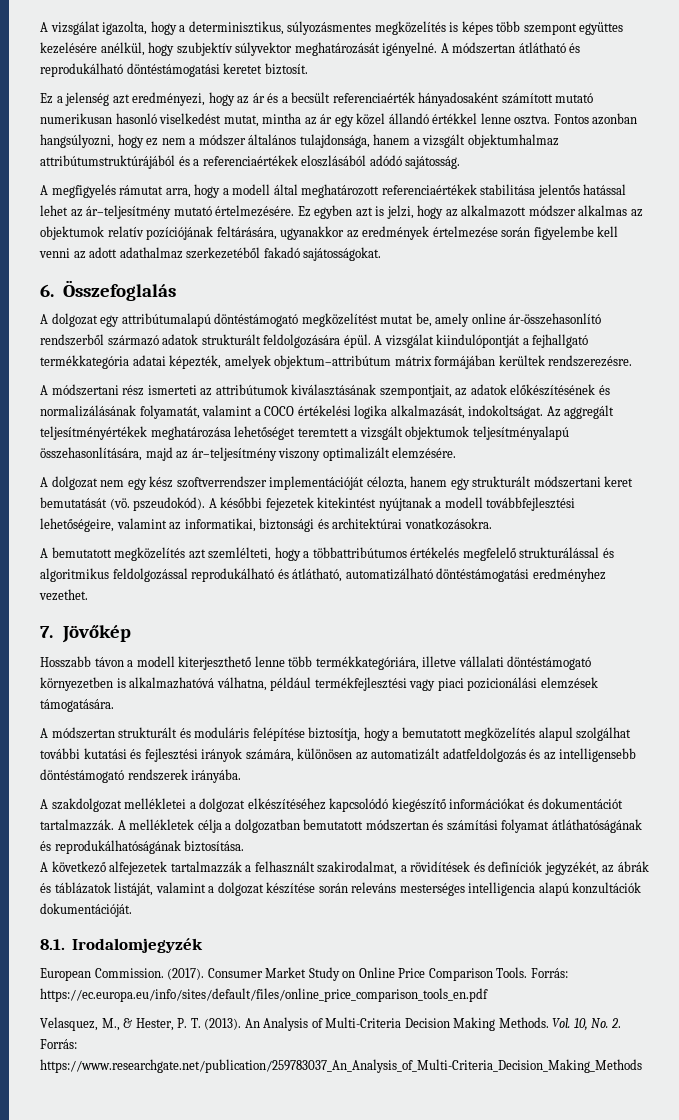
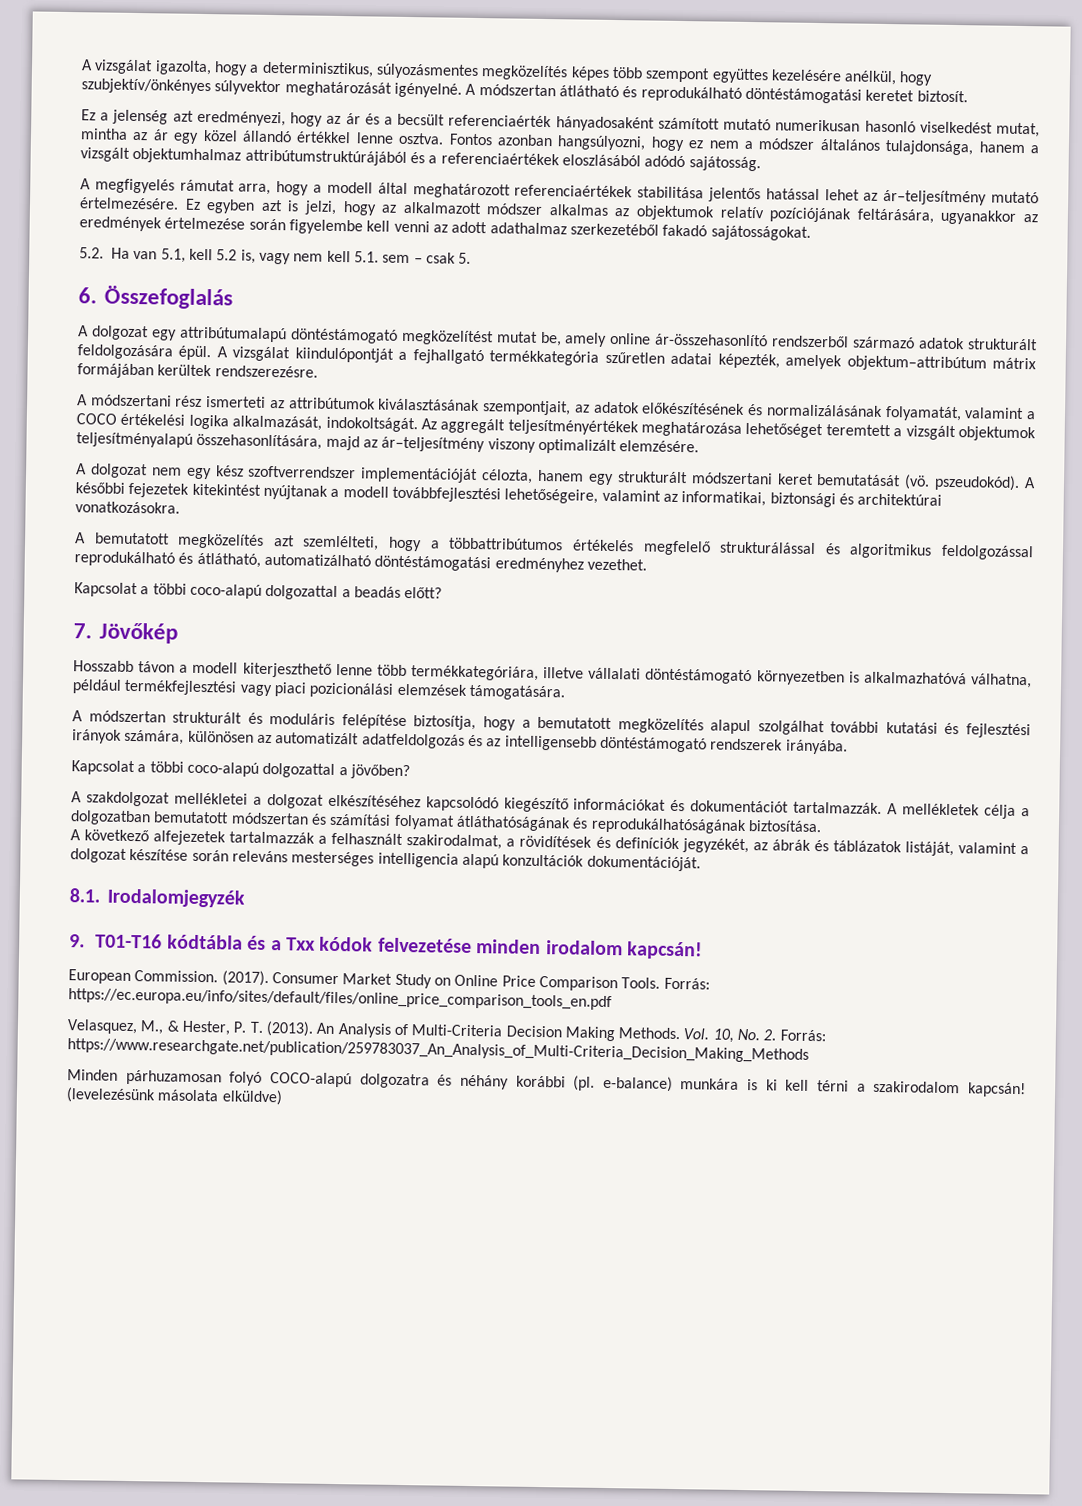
[449,22,459,32] is -> (569, 73) none
[176,42,233,56] szubjektív -> [81,78,211,95] szubjektív/önkényes
(382, 254) none -> [79,247,472,265] // 5.2. Ha van 5.1, kell 5.2 is, vagy nem kell 5.1. sem – csak 5.
(129, 362) none -> [604,351,665,364] szűretlen
[468,405,544,419] indokoltságat. -> [325,416,418,433] indokoltságát.
(88, 595) none -> [74,582,443,601] // Kapcsolat a többi coco-alapú dolgozattal a beadás előtt?
(242, 776) none -> [71,760,410,780] // Kapcsolat a többi coco-alapú dolgozattal a jövőben?
(203, 945) none -> [69,933,703,960] // 9. T01-T16 kódtábla és a Txx kódok felvezetése minden irodalom kapcsán!
(642, 1066) none -> [67,1069,1026,1098] [66,1087,283,1106] // Minden párhuzamosan folyó COCO-alapú dolgozatra és néhány korábbi (pl. e-balance) munkára is ki kell térni a szakirodalom kapcsán! (levelezésünk másolata elküldve)

